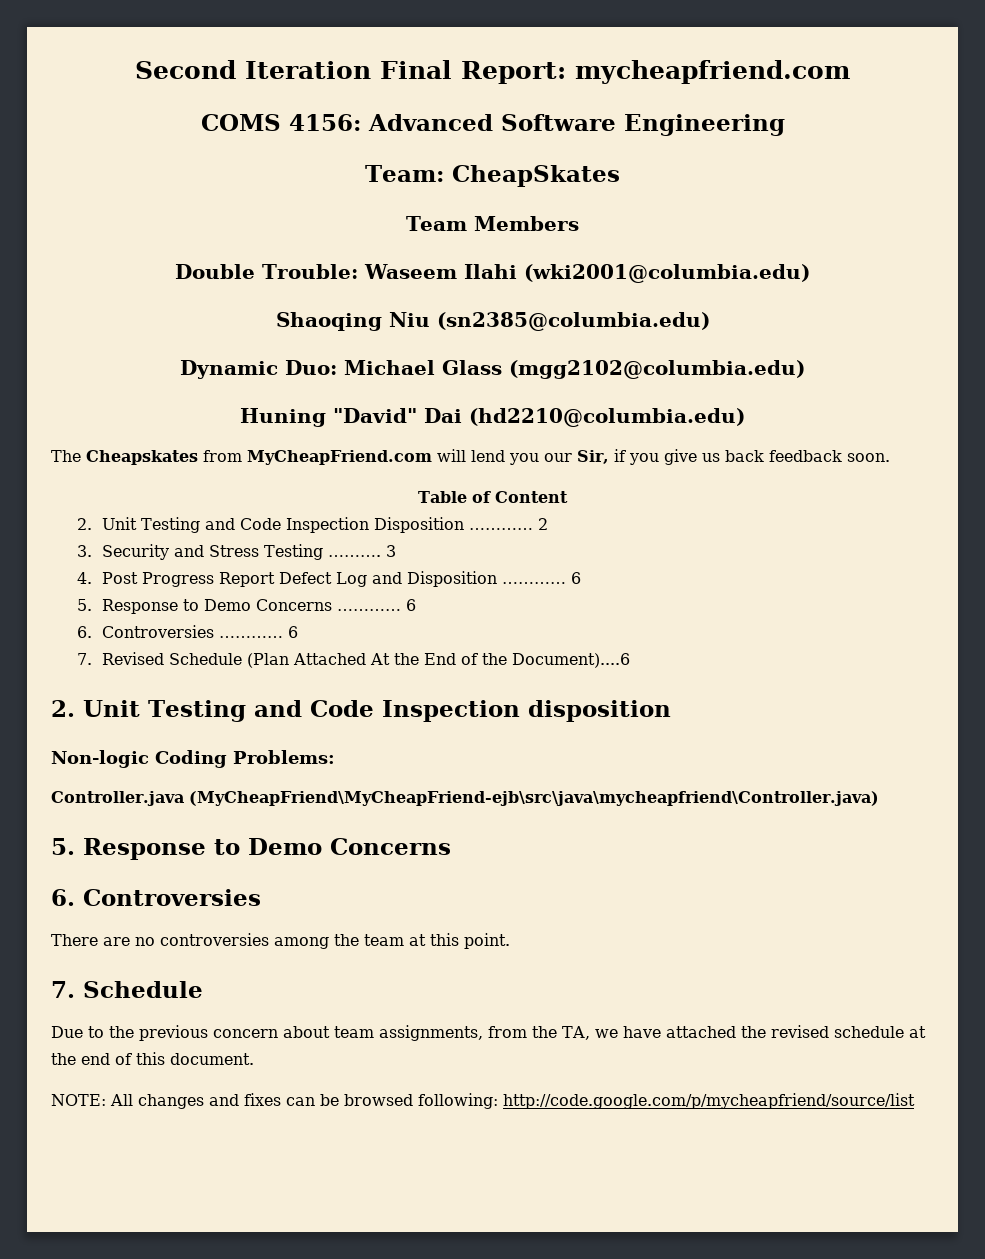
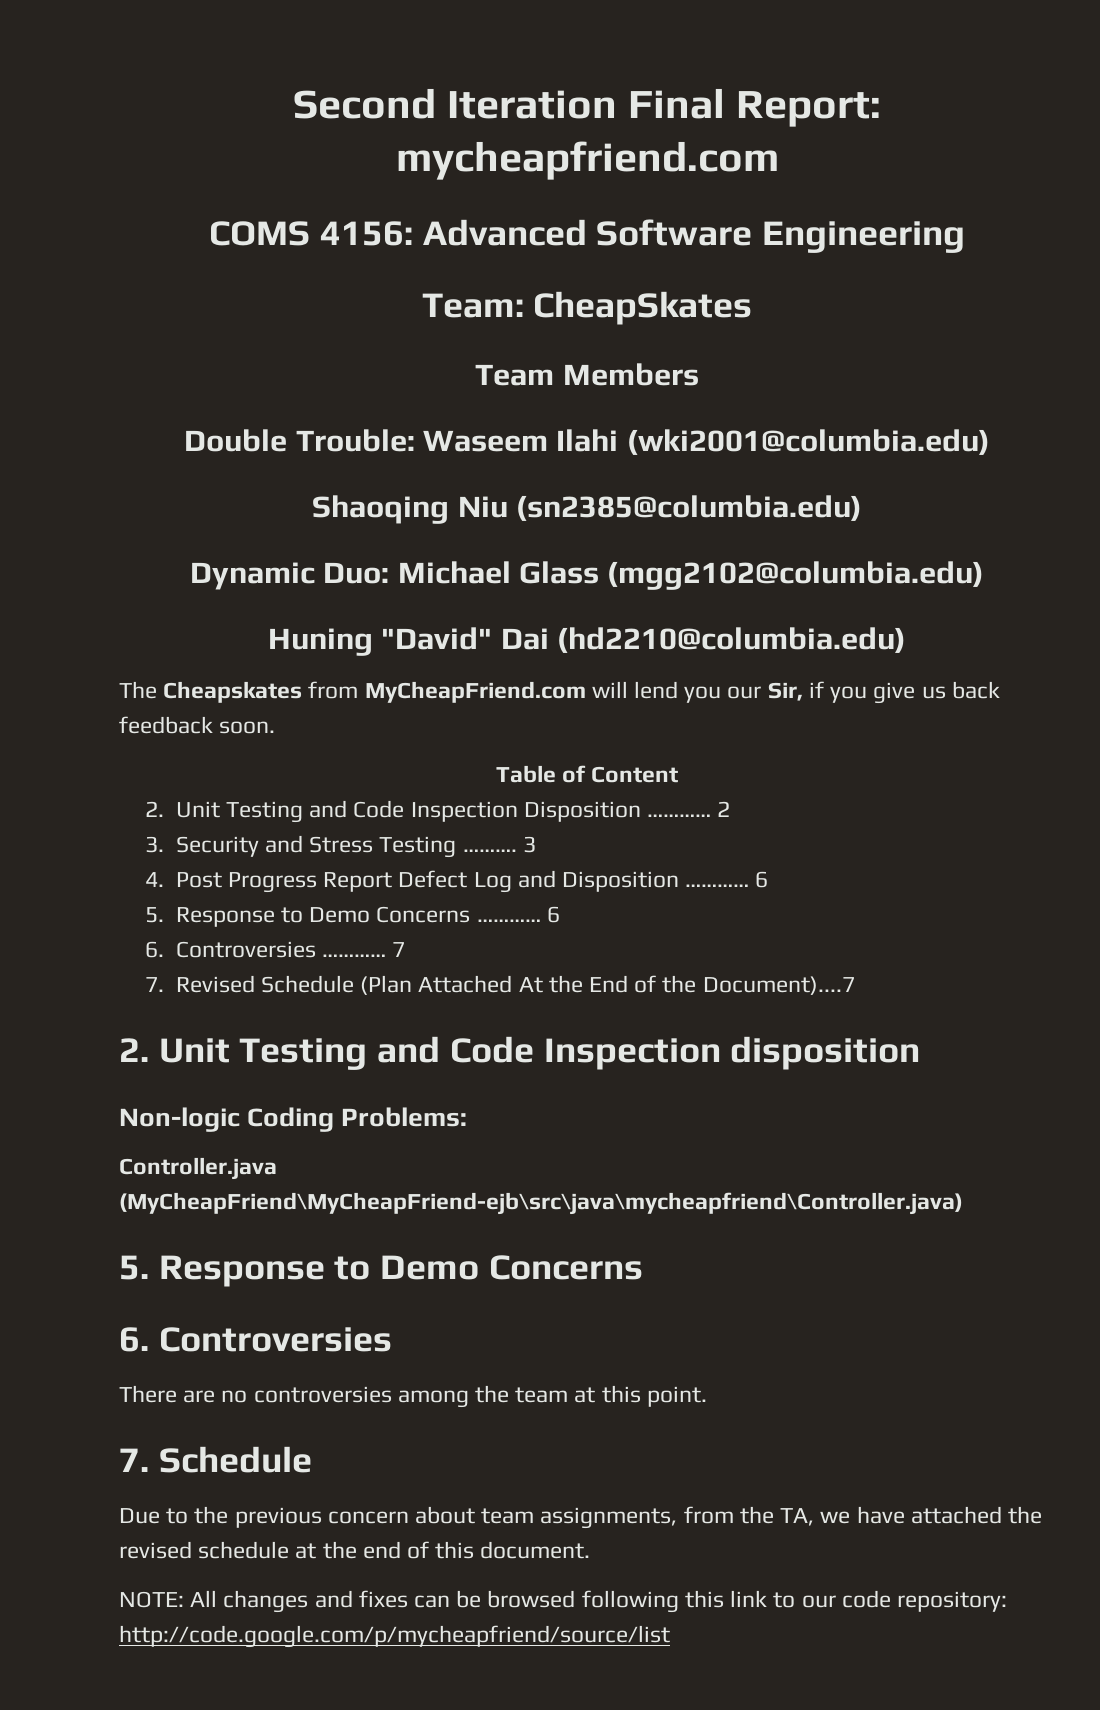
[288,626,299,638] 6 -> [392,942,406,957] 7
[512,653,631,668] Document)....6 -> [702,976,855,995] Document)....7
[418,1093,498,1109] following: -> [581,1590,1007,1613] following this link to our code repository:

